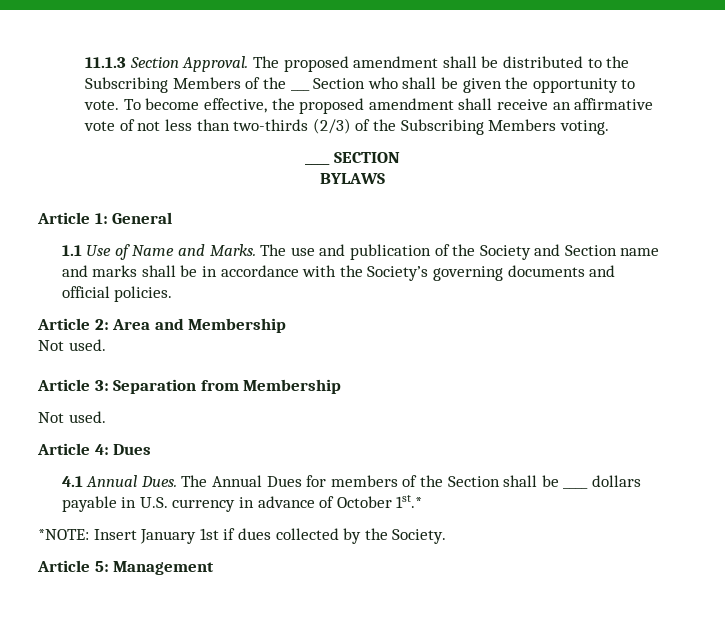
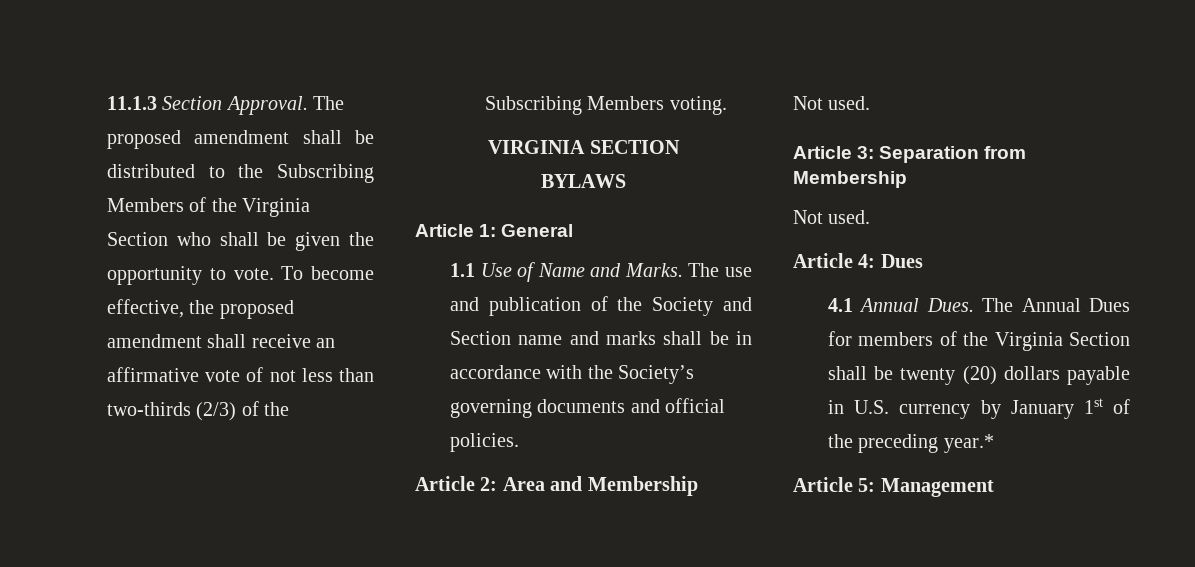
[290,89,310,91] ___ -> [242,198,311,217] Virginia
[305,163,331,165] ____ -> [488,140,586,154] VIRGINIA
(443, 481) none -> [994,332,1063,351] Virginia
[563,487,589,489] ____ -> [900,366,997,385] twenty (20)
[238,495,423,508] [38,528,447,544] in advance of October 1st.* // *NOTE: Insert January 1st if dues collected by the Society. -> [980,398,1130,419] [827,434,994,453] by January 1st of the preceding year.*

